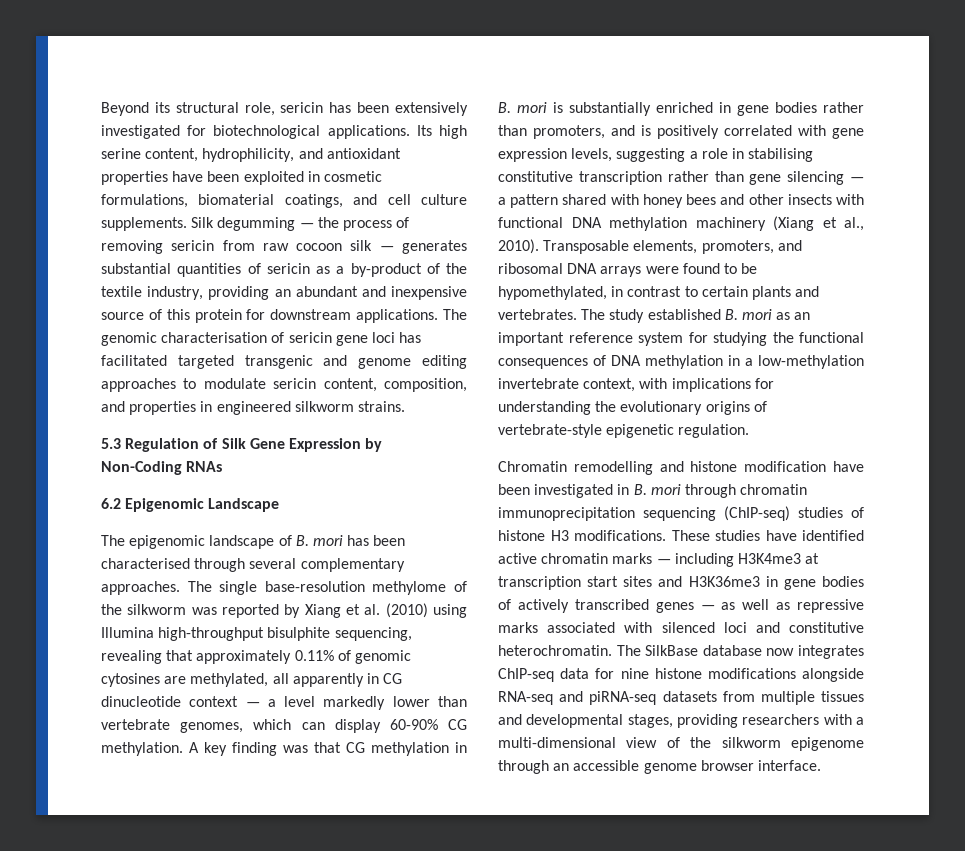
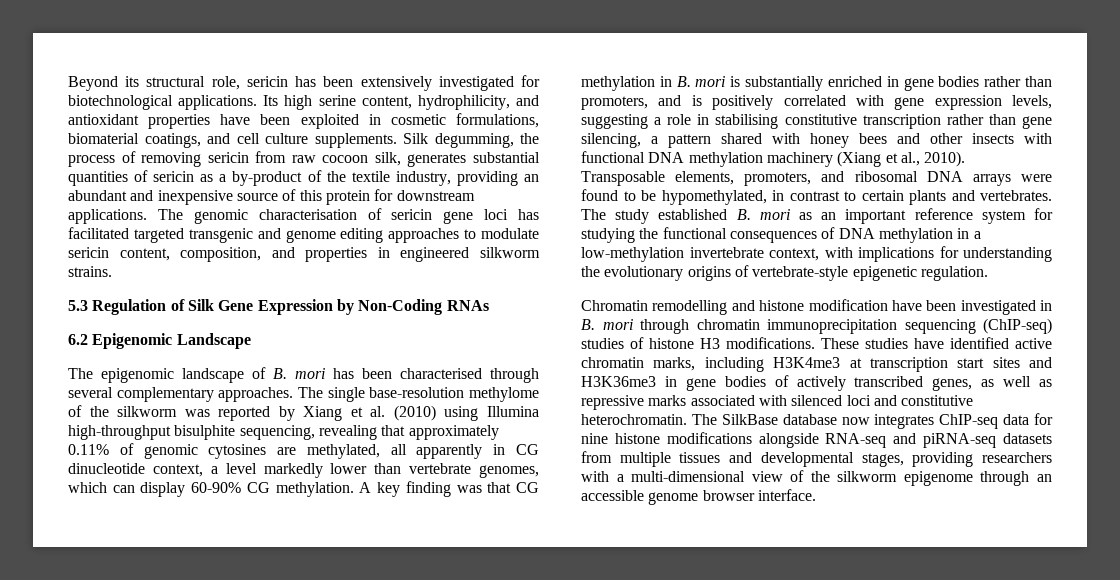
[217,217,314,231] degumming — -> [434,133,514,148] degumming,
[350,240,394,251] silk — -> [374,152,401,166] silk,
[189,696,260,707] context — -> [152,464,203,477] context,
[787,171,864,185] silencing — -> [581,133,641,148] silencing,
[612,553,671,564] marks — -> [653,357,696,371] marks,
[655,602,715,613] genes — -> [932,378,973,391] genes,

